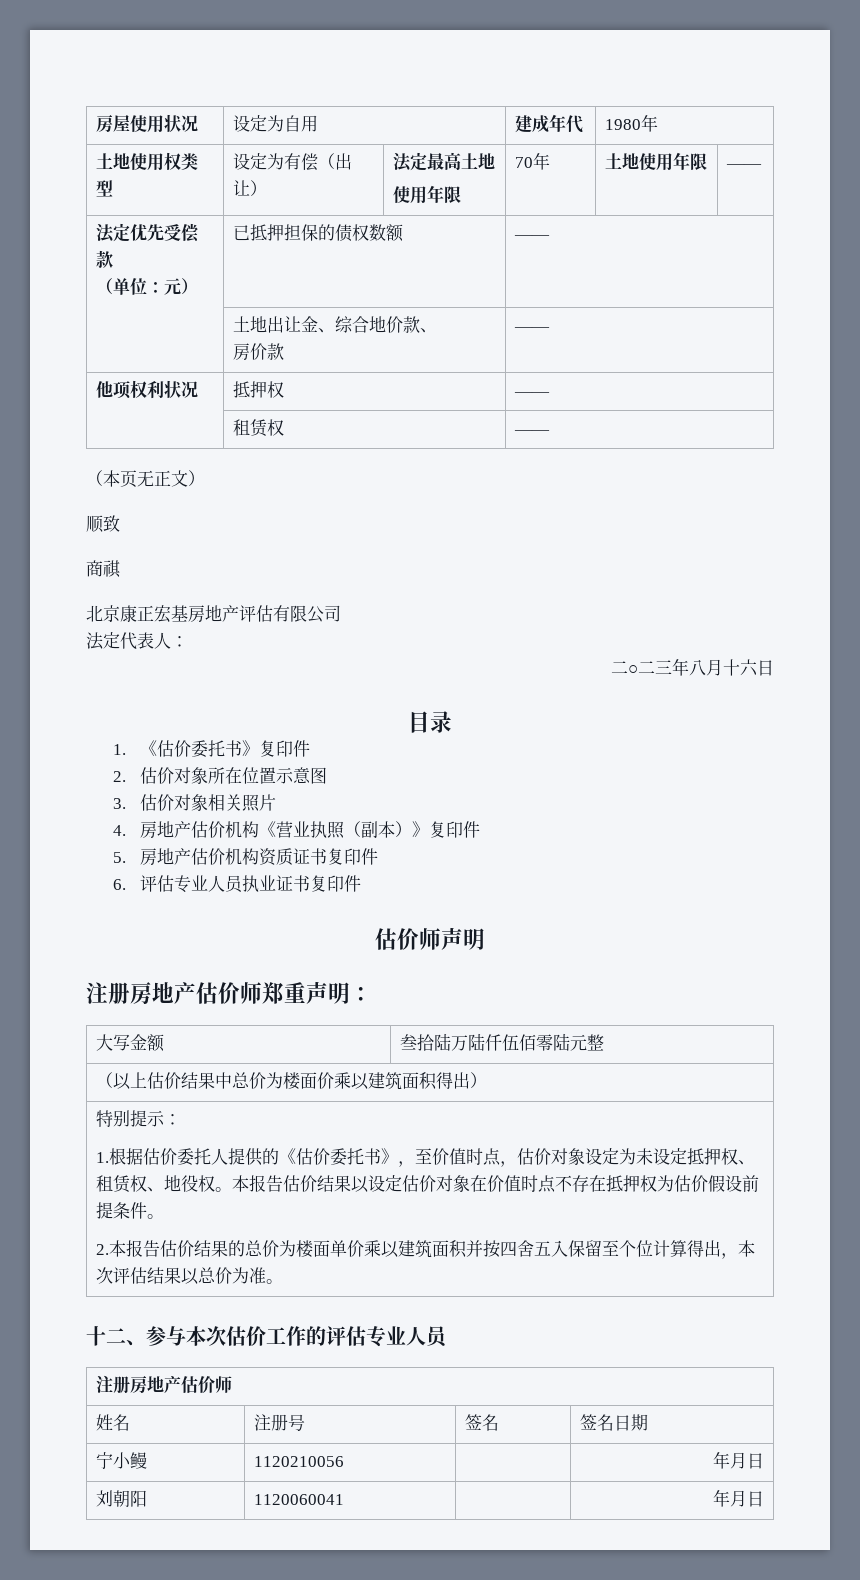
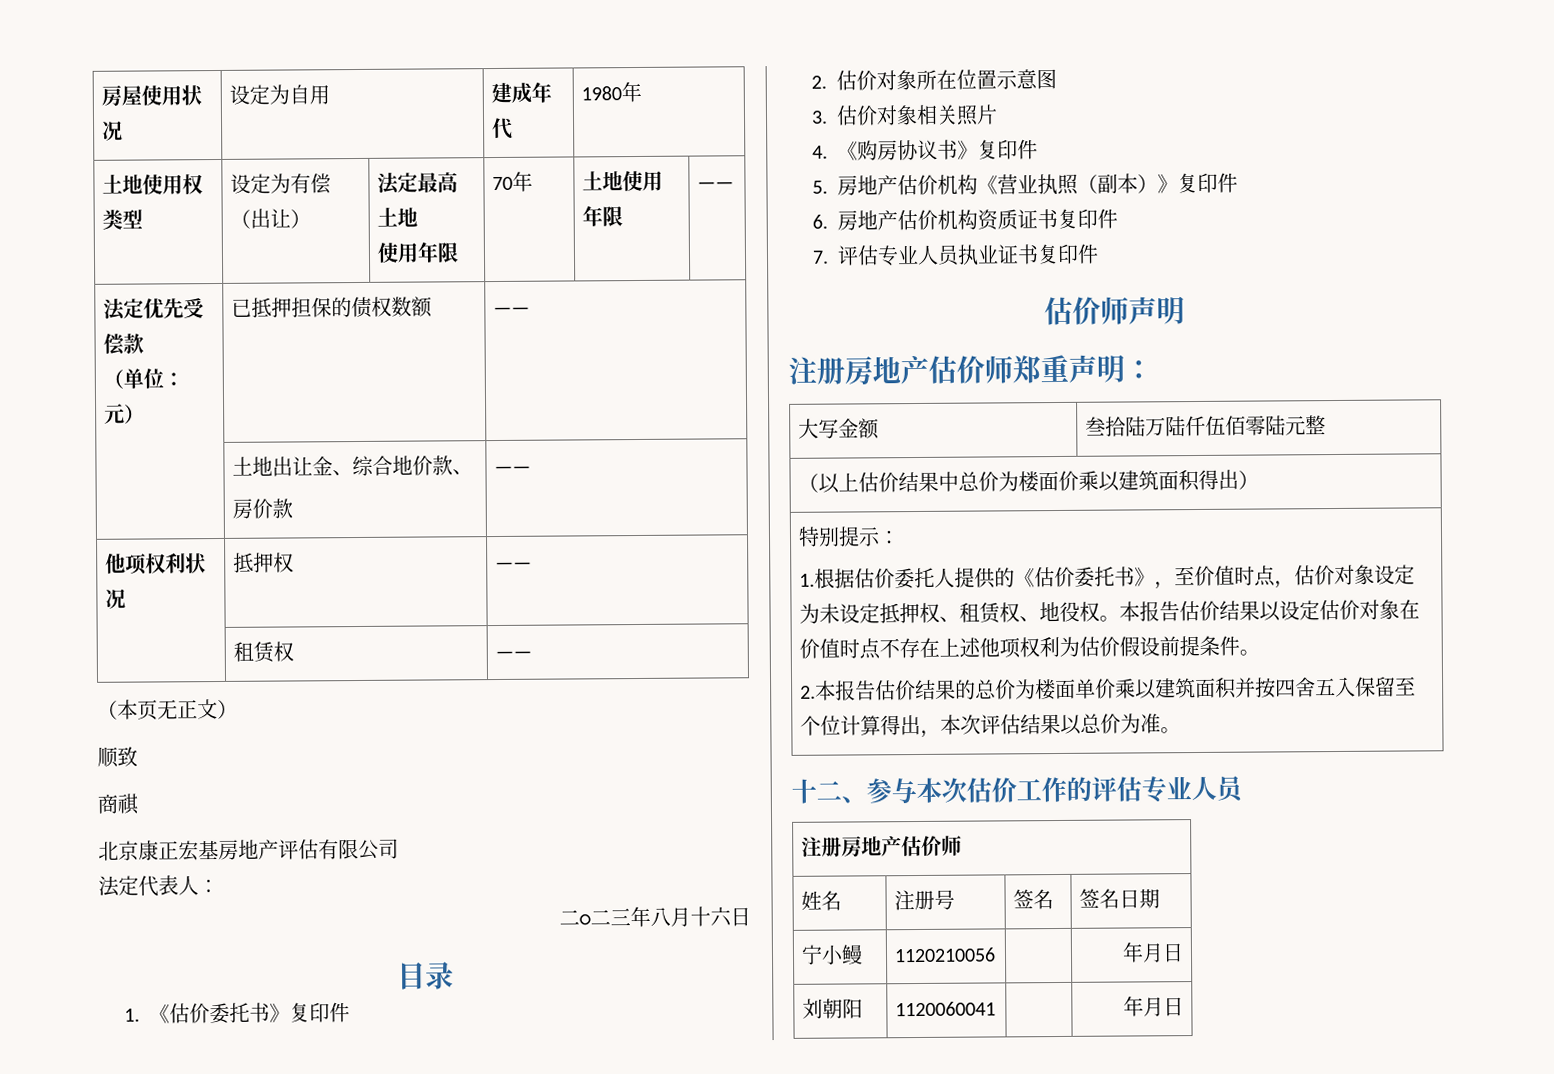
(127, 830) none -> [836,139,1038,161] [811,180,828,194] 《购房协议书》复印件 // 5.
[113,852,127,863] 5. -> [811,214,828,229] 6.
[113,879,127,890] 6. -> [811,250,829,264] 7.
[606,1175,658,1192] 抵押权 -> [939,636,1061,659] 上述他项权利

